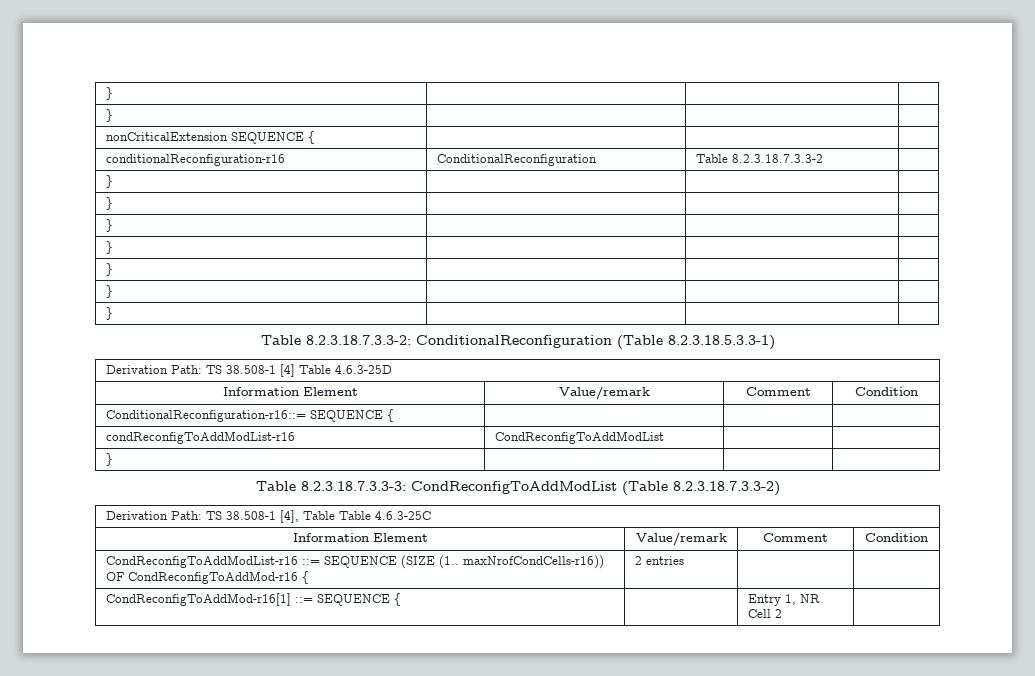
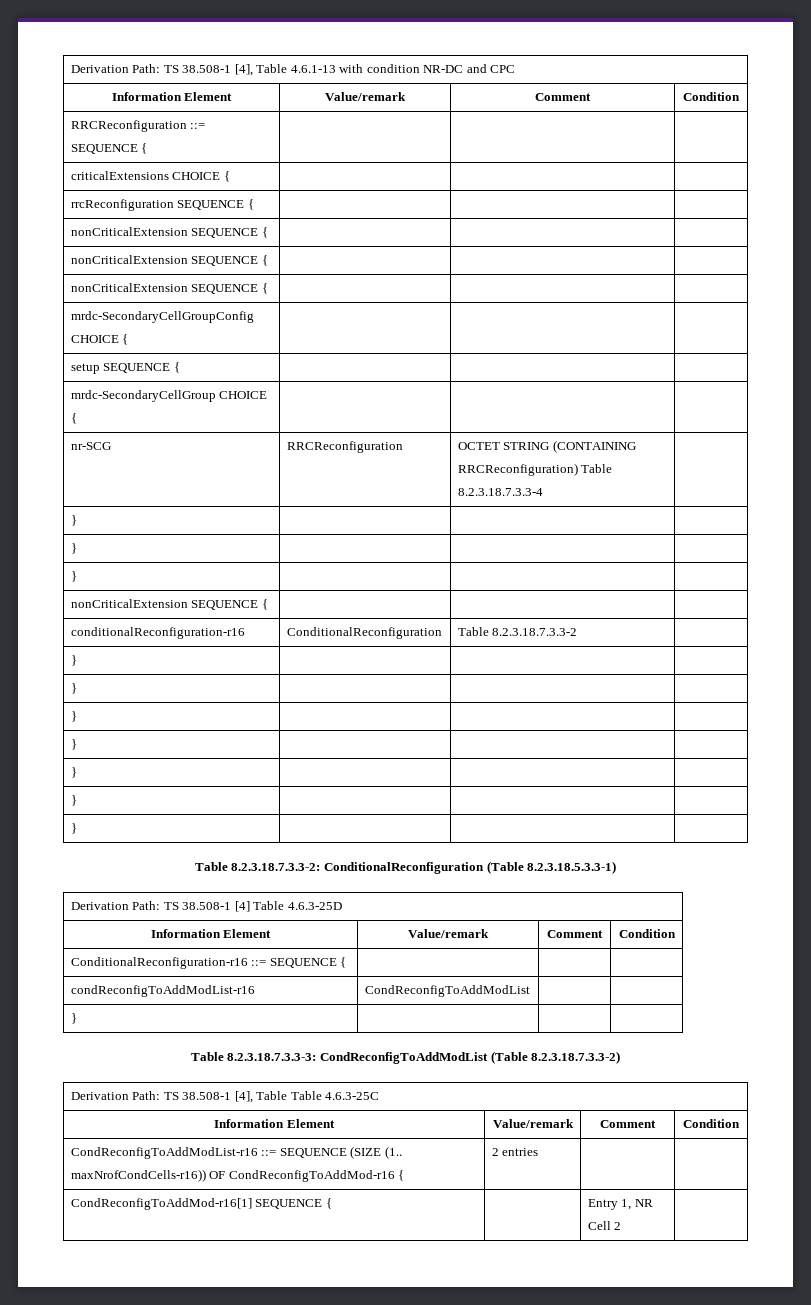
(105, 93) none -> [70,64,516,76] [111,92,233,101] [325,92,406,101] [535,93,591,101] [683,92,740,101] [70,120,206,132] [70,143,148,154] [70,171,230,182] [70,199,254,211] [70,227,268,238] [70,255,268,266] [70,283,268,294] [70,311,254,323] [70,334,129,345] [70,362,180,374] [70,390,268,402] [70,413,77,424] [70,442,111,450] [286,441,403,453] [457,440,636,453] [457,463,613,476] [457,488,543,496] [70,515,77,526] Derivation Path: TS 38.508-1 [4], Table 4.6.1-13 with condition NR-DC and CPC // Information Element | Value/remark | Comment | Condition // RRCReconfiguration ::= SEQUENCE { | | | // criticalExtensions CHOICE { | | | // rrcReconfiguration SEQUENCE { | | | // nonCriticalExtension SEQUENCE { | | | // nonCriticalExtension SEQUENCE { | | | // nonCriticalExtension SEQUENCE { | | | // mrdc-SecondaryCellGroupConfig CHOICE { | | | // setup SEQUENCE { | | | // mrdc-SecondaryCellGroup CHOICE { | | | // nr-SCG | RRCReconfiguration | OCTET STRING (CONTAINING RRCReconfiguration) Table 8.2.3.18.7.3.3-4 | // } | | | //
[105,410,306,422] ConditionalReconfiguration-r16::= -> [70,957,267,969] ConditionalReconfiguration-r16 ::=
[294,597,313,603] ::= -> (252, 1204) none

